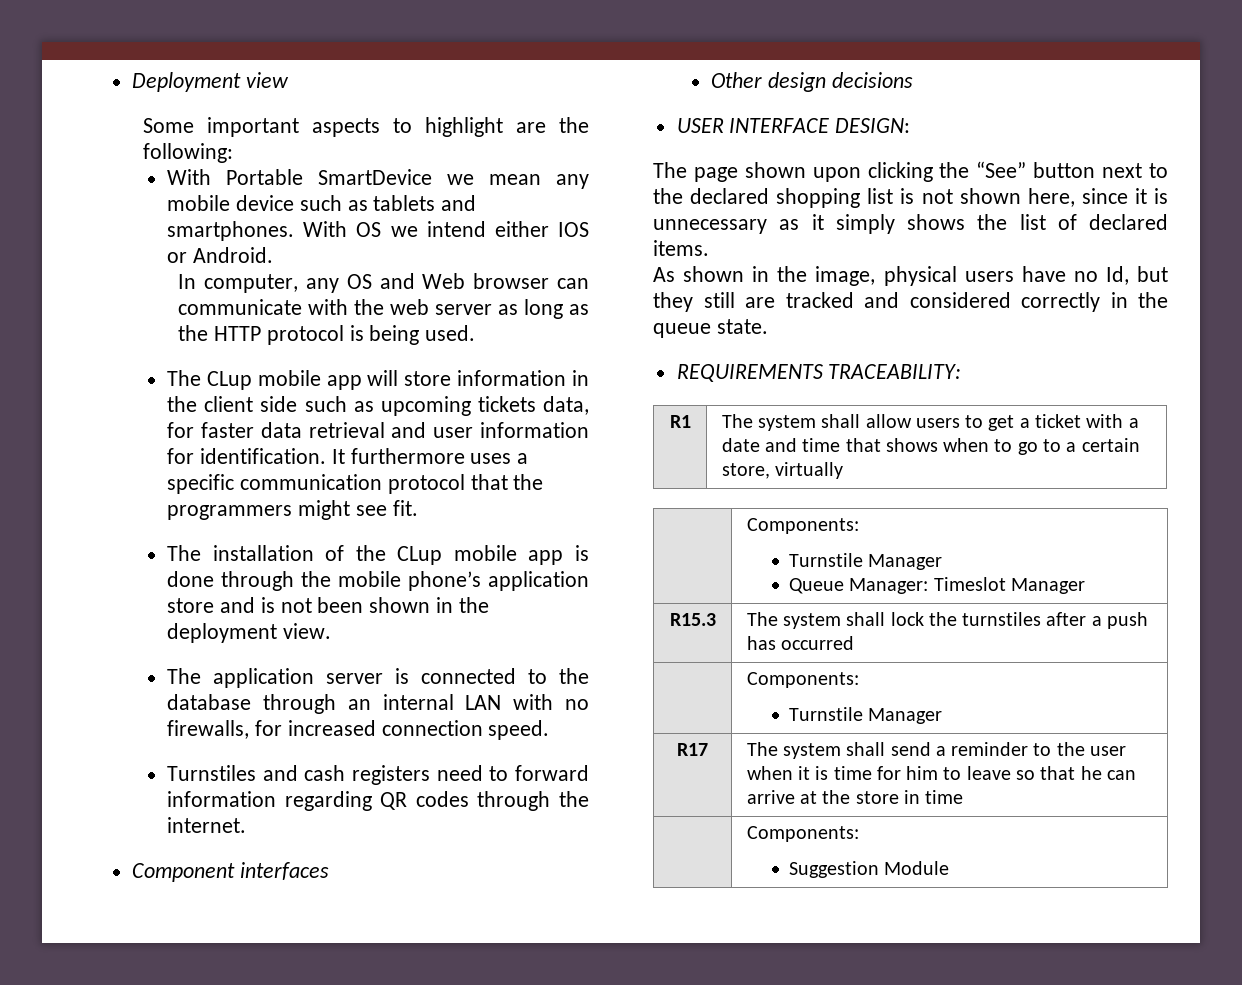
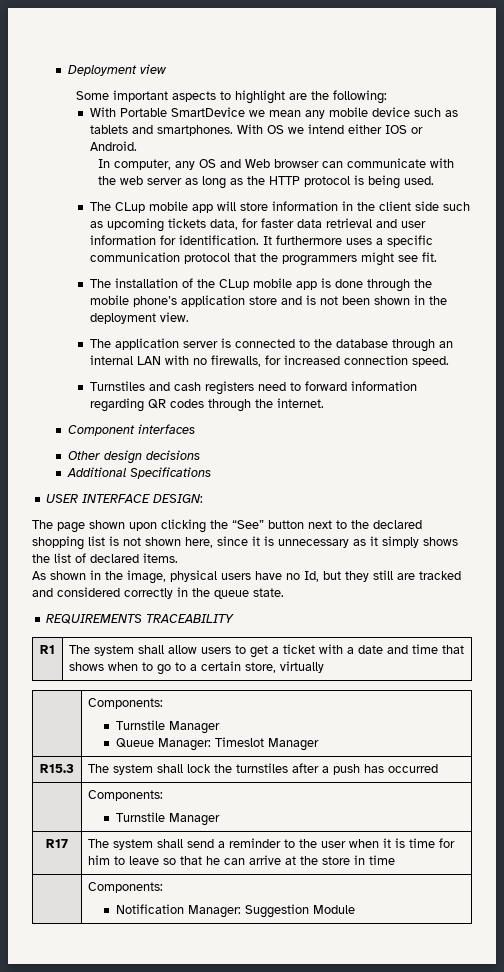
(913, 80) none -> [67,467,212,479] // Additional Specifications
[828,364,962,379] TRACEABILITY: -> [146,614,235,623] TRACEABILITY
(859, 834) none -> [115,904,241,918] Notification Manager:

